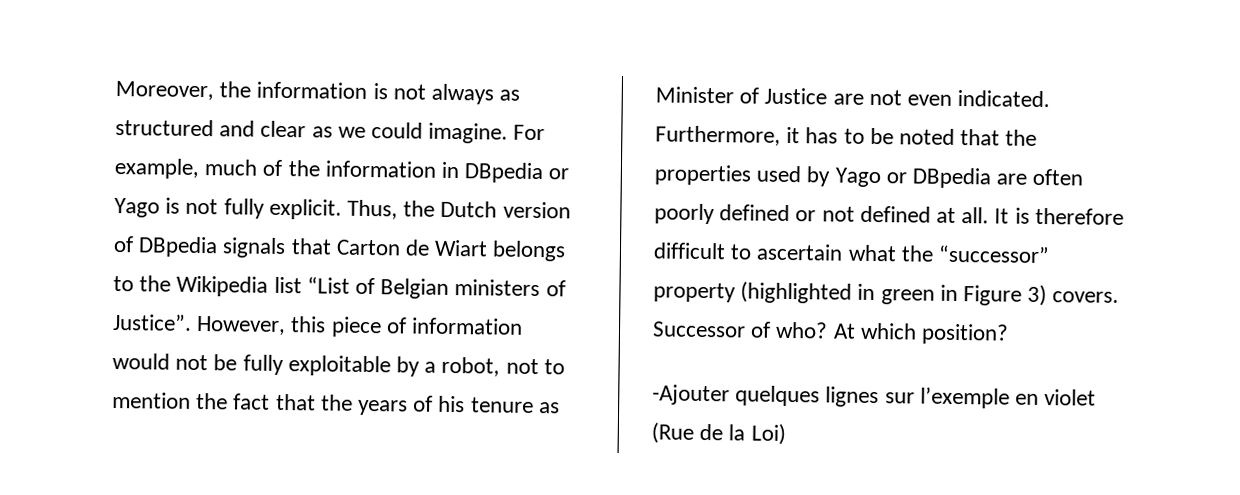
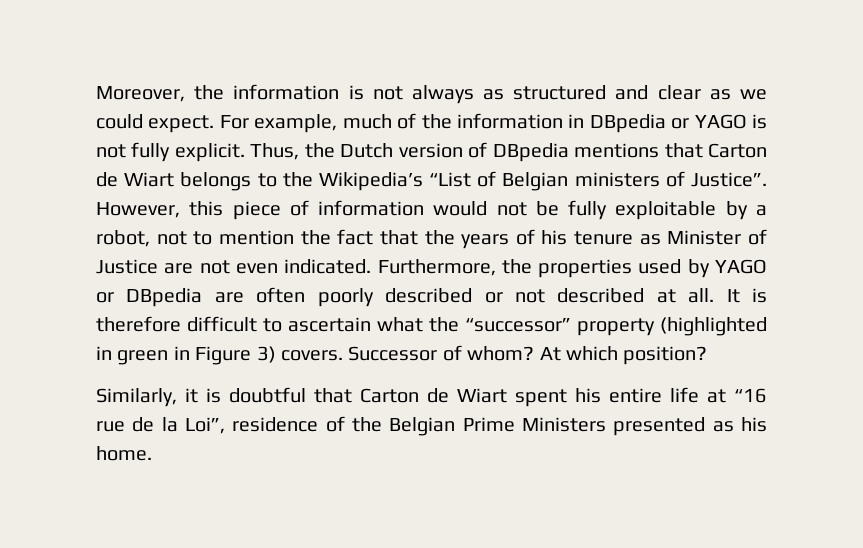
[428,122,509,144] imagine. -> [148,115,215,133] expect.
[114,197,160,218] Yago -> [694,114,747,129] YAGO
[222,237,287,259] signals -> [574,143,660,158] mentions
[176,275,302,297] Wikipedia list -> [318,172,423,191] Wikipedia’s
[786,126,1001,146] it has to be noted that -> (496, 267) none
[834,167,881,188] Yago -> [715,259,767,274] YAGO
[719,204,791,222] defined -> [385,288,473,303] described
[859,205,931,223] defined -> [557,288,645,303] described
[775,321,829,339] who? -> [467,346,535,361] whom?
[652,384,1097,409] [651,422,786,445] -Ajouter quelques lignes sur l’exemple en violet (Rue de la Loi) -> [96,387,767,407] [96,416,767,436] [96,446,152,461] Similarly, it is doubtful that Carton de Wiart spent his entire life at “16 rue de la Loi”, residence of the Belgian Prime Ministers presented as his home.

